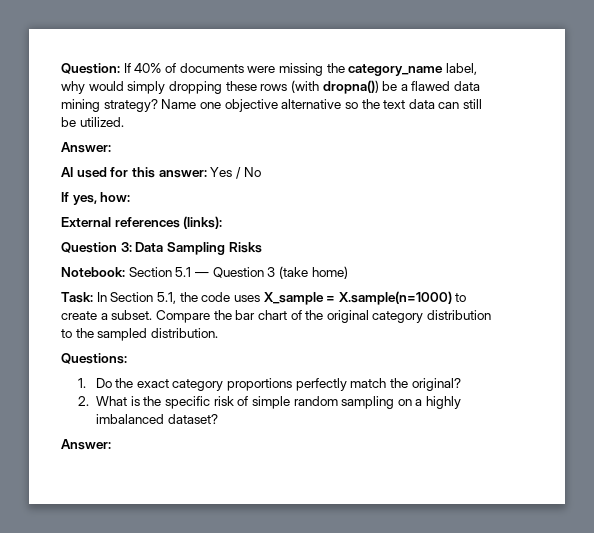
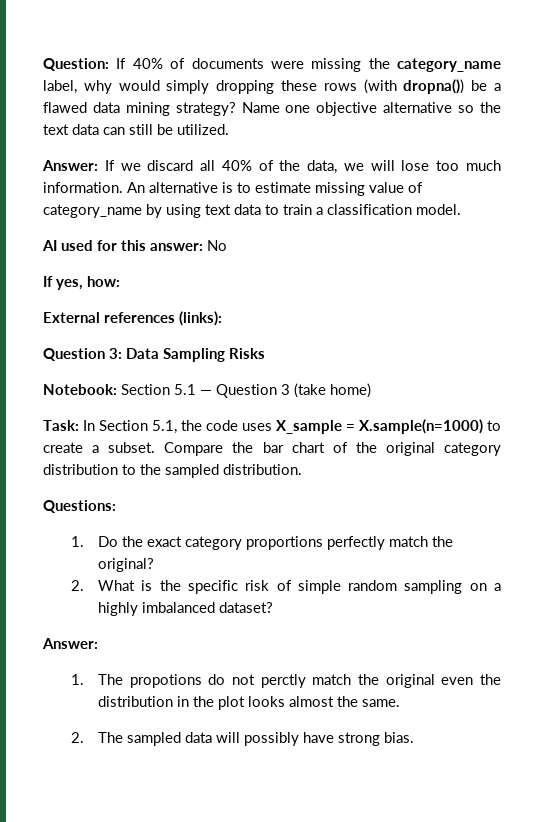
(111, 147) none -> [104,160,502,174] [43,182,423,196] [43,204,461,218] If we discard all 40% of the data, we will lose too much information. An alternative is to estimate missing value of category_name by using text data to train a classification model.
[210,167,241,179] Yes / -> (203, 247) none
(111, 444) none -> [70,674,501,688] [98,696,401,710] [70,732,415,746] // 1. The propotions do not perctly match the original even the distribution in the plot looks almost the same. // 2. The sampled data will possibly have strong bias.

